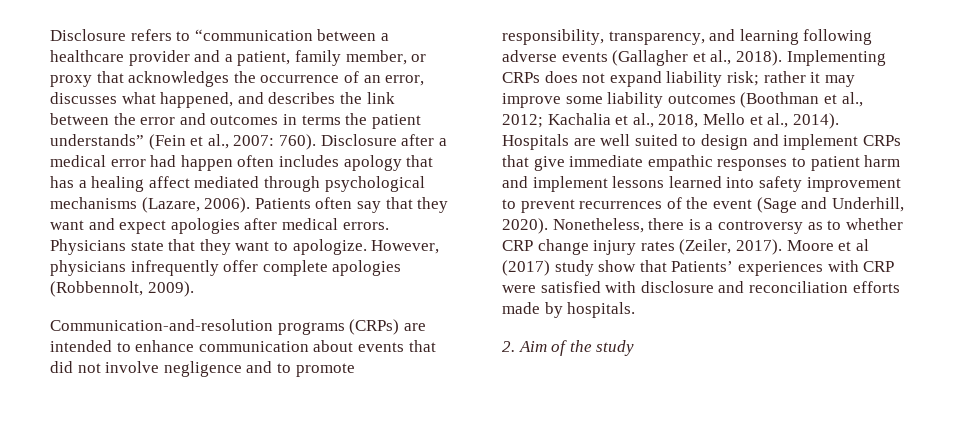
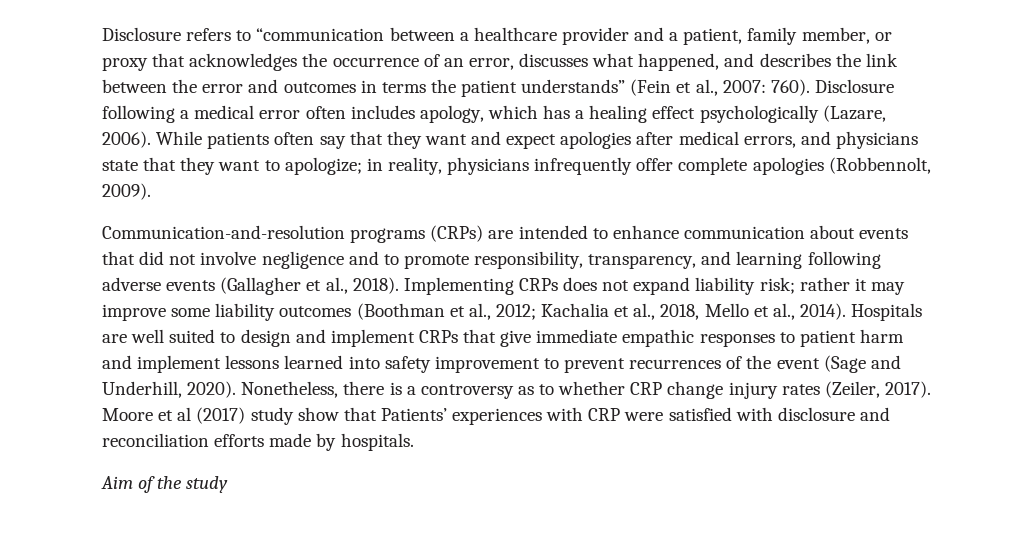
[401,134,435,146] after -> [102,105,175,123] following
[150,155,434,171] [50,176,425,192] [50,197,311,213] had happen often includes apology that has a healing affect mediated through psychological mechanisms (Lazare, 2006). Patients -> [305,105,886,123] [102,131,270,149] often includes apology, which has a healing effect psychologically (Lazare, 2006). While patients
[342,222,389,230] [50,239,126,255] errors. Physicians -> [743,131,918,149] errors, and physicians
[292,239,440,255] apologize. However, -> [284,157,442,175] apologize; in reality,
[502,341,515,352] 2. -> (414, 442) none

